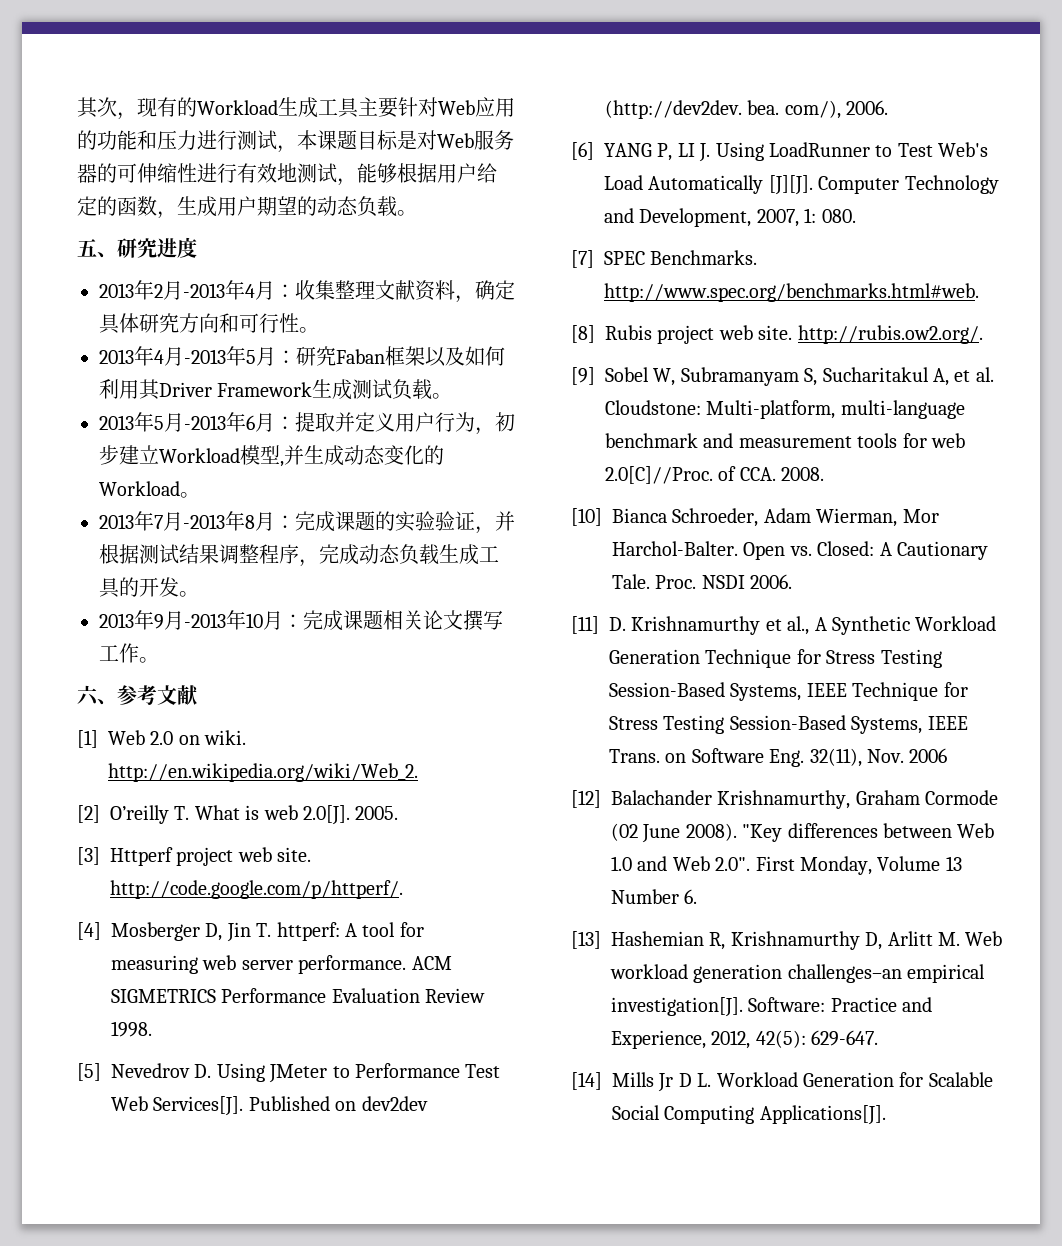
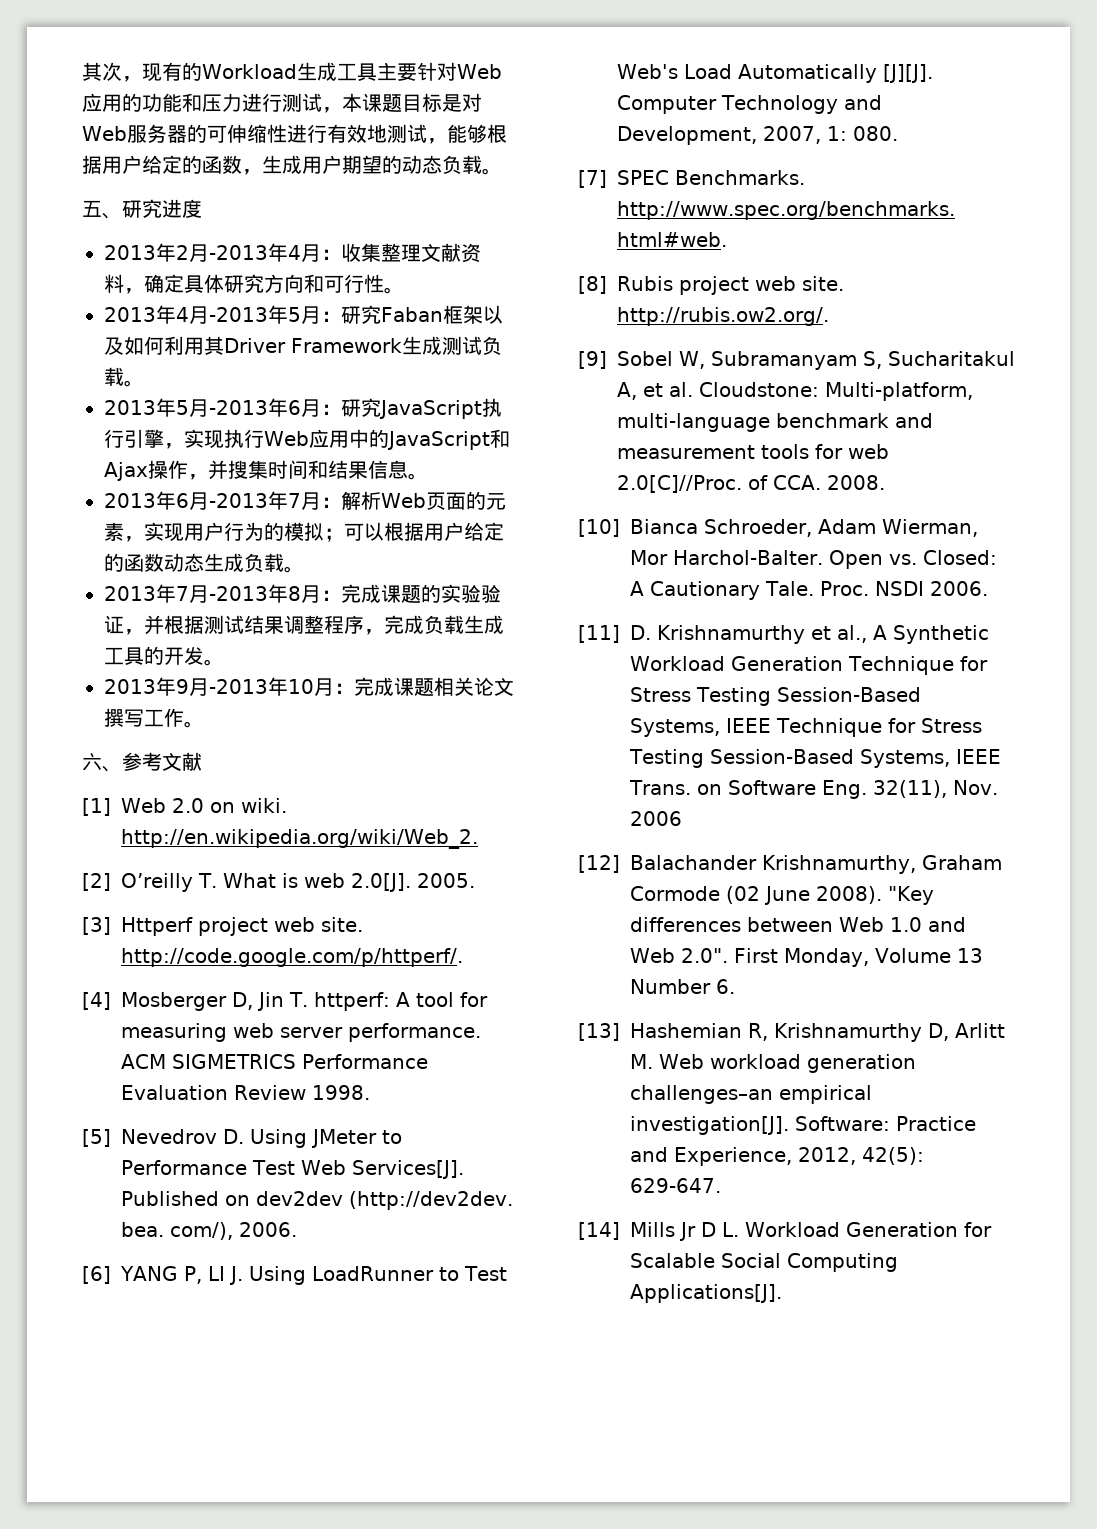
[295,412,515,435] [99,445,444,467] [99,481,180,496] 提取并定义用户行为，初步建立Workload模型,并生成动态变化的Workload -> [341,398,502,419] [104,429,510,450] [104,460,428,481] [104,491,506,510] [104,522,504,542] [104,553,284,572] 研究JavaScript执行引擎，实现执行Web应用中的JavaScript和Ajax操作，并搜集时间和结果信息。 // 2013年6月-2013年7月：解析Web页面的元素，实现用户行为的模拟；可以根据用户给定的函数动态生成负载
[359,544,400,564] 动态 -> (424, 624) none

